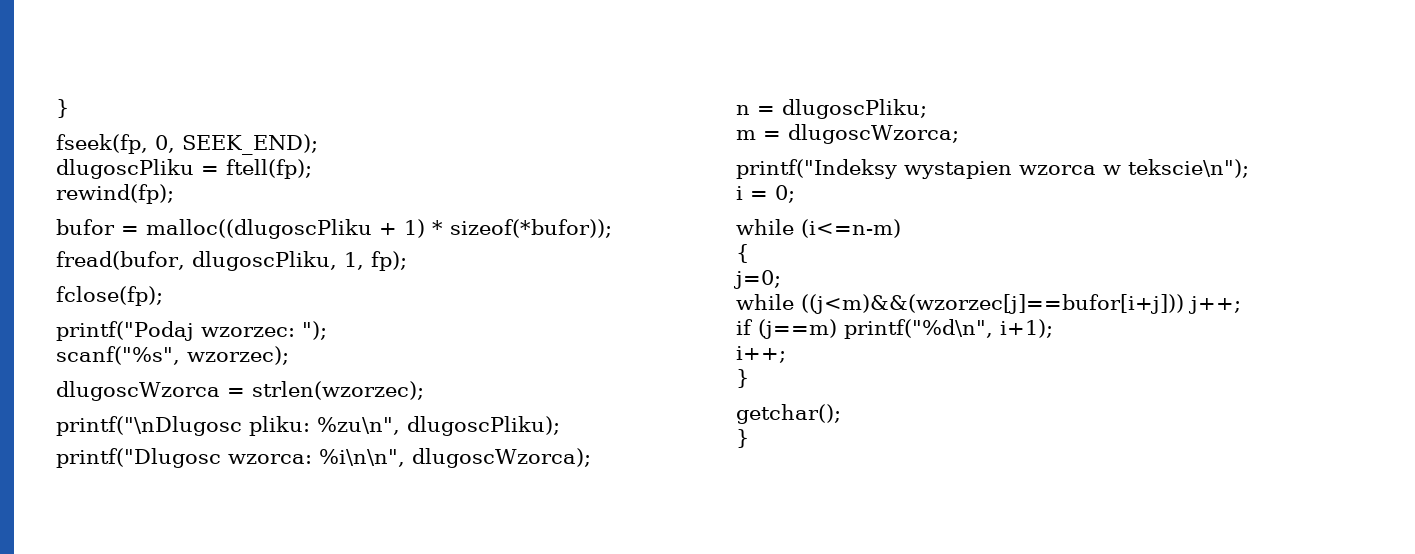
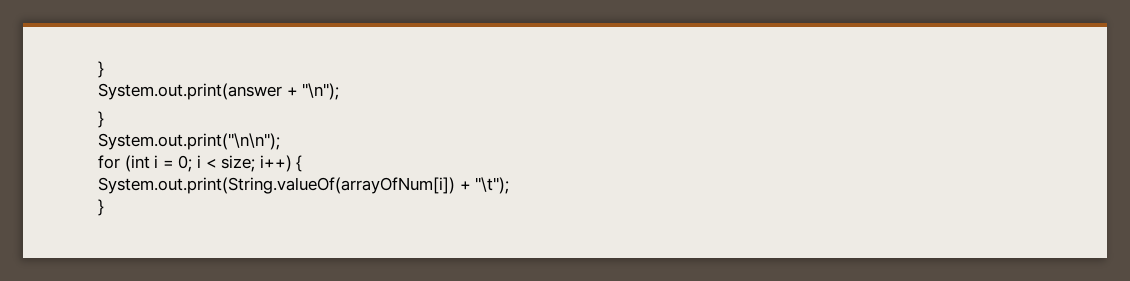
[56,99,69,118] [56,134,318,155] [56,159,312,179] [56,184,174,204] [56,219,612,239] [56,251,407,271] [56,286,163,306] [56,321,327,341] [56,346,289,365] [56,381,424,401] [56,416,560,436] [56,448,591,468] [736,99,927,119] [736,124,959,144] [736,159,1249,179] [736,185,795,203] [736,219,901,238] [736,244,749,263] [733,270,781,289] [736,294,1241,314] [736,319,1053,339] [736,346,786,363] [736,369,749,388] [736,404,841,424] [736,429,749,448] } // fseek(fp, 0, SEEK_END); // dlugoscPliku = ftell(fp); // rewind(fp); // bufor = malloc((dlugoscPliku + 1) * sizeof(*bufor)); // fread(bufor, dlugoscPliku, 1, fp); // fclose(fp); // printf("Podaj wzorzec: "); // scanf("%s", wzorzec); // dlugoscWzorca = strlen(wzorzec); // printf("\nDlugosc pliku: %zu\n", dlugoscPliku); // printf("Dlugosc wzorca: %i\n\n", dlugoscWzorca); // n = dlugoscPliku; // m = dlugoscWzorca; // printf("Indeksy wystapien wzorca w tekscie\n"); // i = 0; // while (i<=n-m) // { // j=0; // while ((j<m)&&(wzorzec[j]==bufor[i+j])) j++; // if (j==m) printf("%d\n", i+1); // i++; // } // getchar(); // } -> [98,61,104,78] [98,83,340,100] [98,111,104,128] [98,133,280,150] [98,155,303,172] [98,177,510,194] [98,199,104,216] } // System.out.print(answer + "\n"); // } // System.out.print("\n\n"); // for (int i = 0; i < size; i++) { // System.out.print(String.valueOf(arrayOfNum[i]) + "\t"); // }

